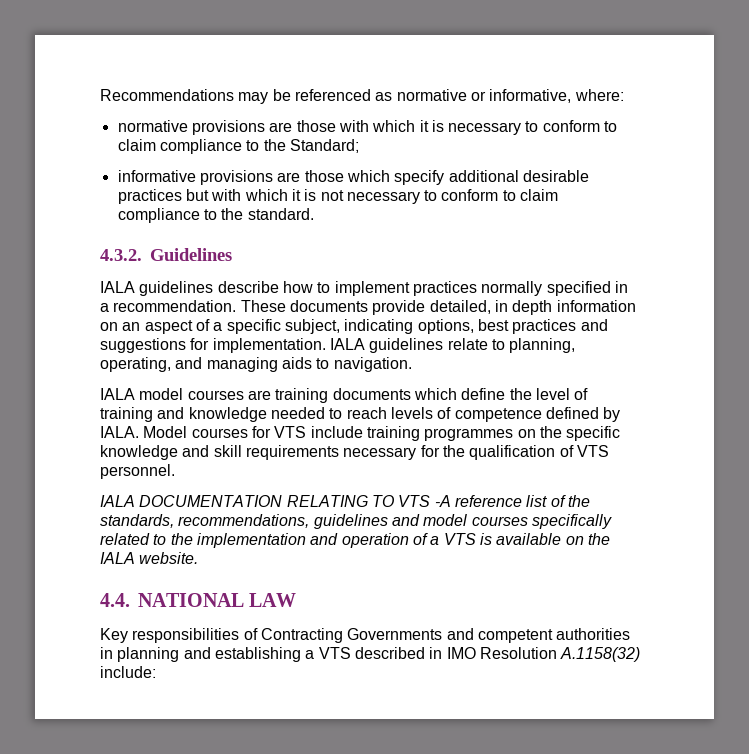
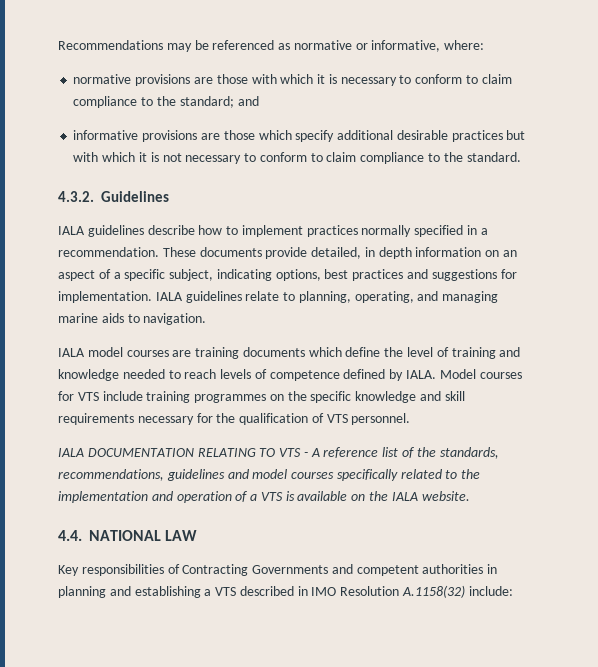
[289,139,359,153] Standard; -> [179,96,259,108] standard; and
(278, 364) none -> [58,313,98,323] marine
[434,495,451,507] -A -> [303,448,320,457] - A

